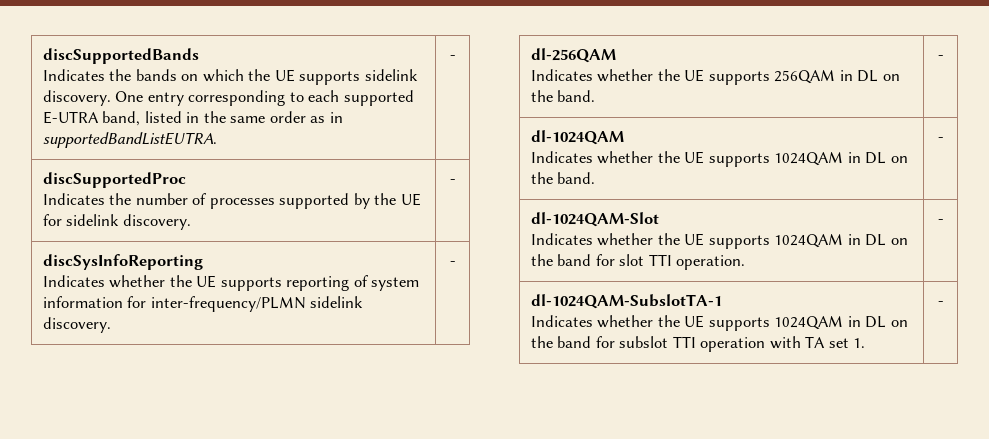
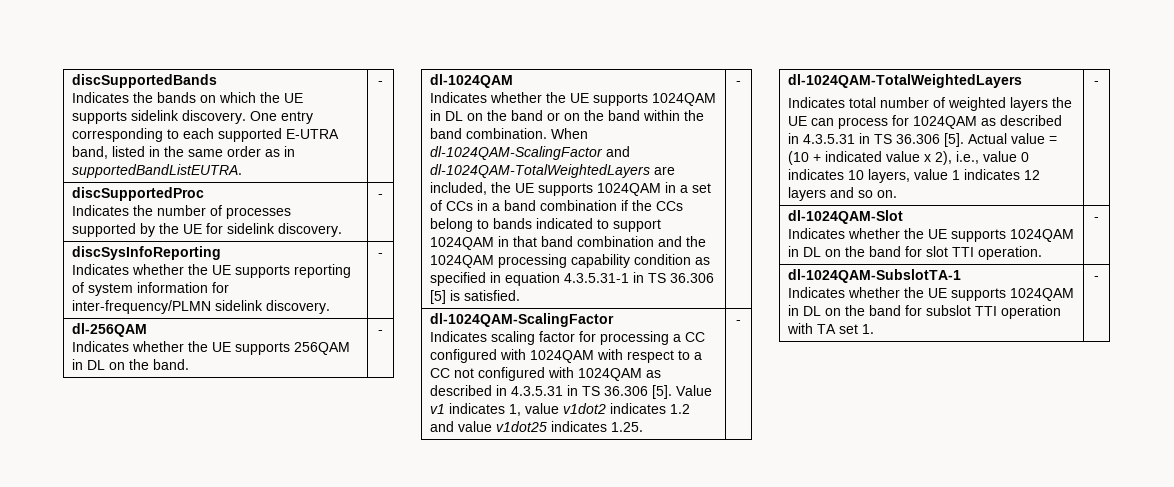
[557,172,596,184] band. -> [511,110,705,121] [430,128,589,139] [430,146,631,160] [430,164,676,178] [430,182,712,196] [430,200,684,211] [430,218,662,232] [430,236,707,250] [430,254,711,268] [430,272,715,286] [430,290,521,304] [736,81,741,85] [430,313,615,327] [430,331,706,345] [430,349,703,363] [430,367,662,381] [430,385,713,399] [430,403,691,416] [430,421,644,432] [736,320,741,324] [788,74,1023,88] [788,97,1073,111] [788,115,1063,129] [788,133,1058,147] [788,151,1030,165] [788,169,1041,183] [788,187,898,201] band or on the band within the band combination. When dl-1024QAM-ScalingFactor and dl-1024QAM-TotalWeightedLayers are included, the UE supports 1024QAM in a set of CCs in a band combination if the CCs belong to bands indicated to support 1024QAM in that band combination and the 1024QAM processing capability condition as specified in equation 4.3.5.31-1 in TS 36.306 [5] is satisfied. | - // dl-1024QAM-ScalingFactor // Indicates scaling factor for processing a CC configured with 1024QAM with respect to a CC not configured with 1024QAM as described in 4.3.5.31 in TS 36.306 [5]. Value v1 indicates 1, value v1dot2 indicates 1.2 and value v1dot25 indicates 1.25. | - // dl-1024QAM-TotalWeightedLayers // Indicates total number of weighted layers the UE can process for 1024QAM as described in 4.3.5.31 in TS 36.306 [5]. Actual value = (10 + indicated value x 2), i.e., value 0 indicates 10 layers, value 1 indicates 12 layers and so on.

